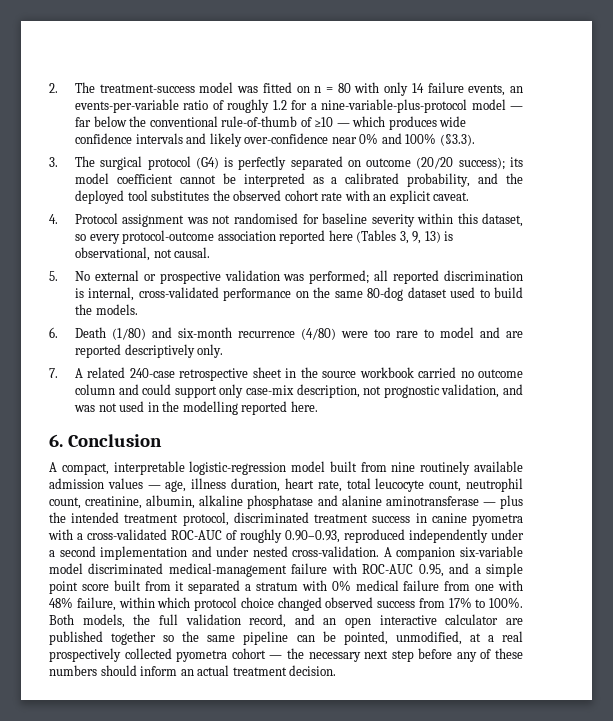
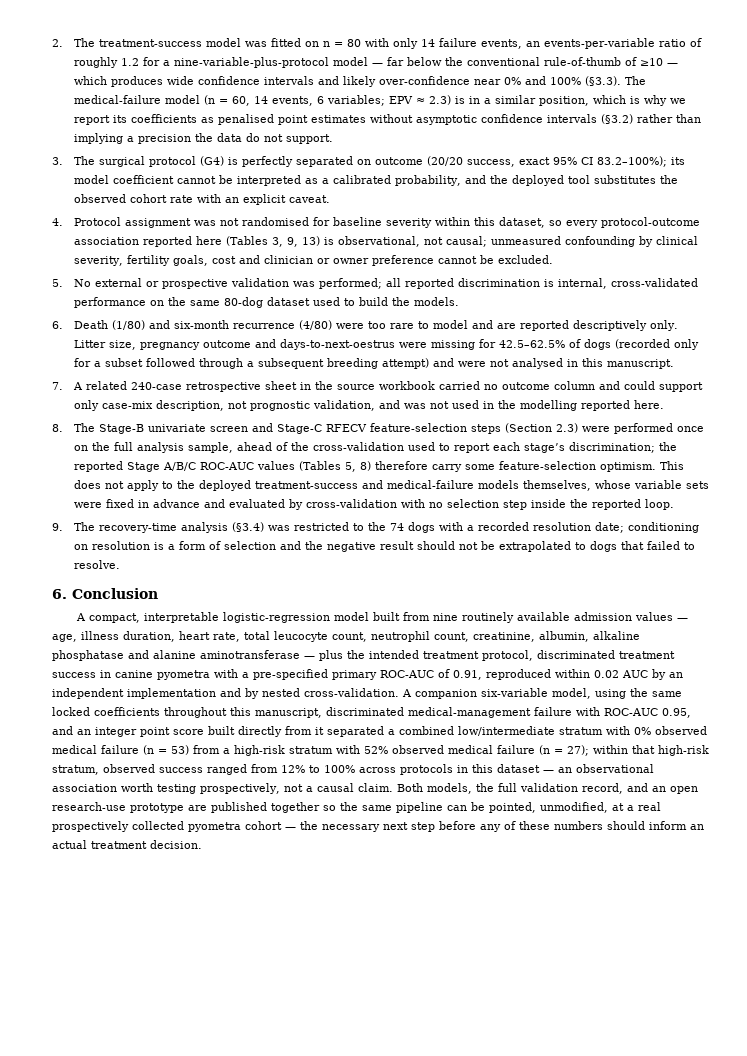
(475, 140) none -> [624,76,646,85] [73,95,686,106] [73,114,701,125] [73,133,333,144] The medical-failure model (n = 60, 14 events, 6 variables; EPV ≈ 2.3) is in a similar position, which is why we report its coefficients as penalised point estimates without asymptotic confidence intervals (§3.2) rather than implying a precision the data do not support.
[458,157,505,170] success); -> [466,156,667,167] success, exact 95% CI 83.2–100%);
[174,247,211,258] causal. -> [445,236,698,247] [73,255,553,266] causal; unmeasured confounding by clinical severity, fertility goals, cost and clinician or owner preference cannot be excluded.
(224, 351) none -> [73,339,699,350] [73,358,674,369] Litter size, pregnancy outcome and days-to-next-oestrus were missing for 42.5–62.5% of dogs (recorded only for a subset followed through a subsequent breeding attempt) and were not analysed in this manuscript.
(318, 406) none -> [52,423,704,434] [73,442,677,453] [73,461,684,472] [73,480,709,491] [73,499,674,510] [52,522,699,533] [73,541,695,552] [73,560,120,569] // 8. The Stage-B univariate screen and Stage-C RFECV feature-selection steps (Section 2.3) were performed once on the full analysis sample, ahead of the cross-validation used to report each stage’s discrimination; the reported Stage A/B/C ROC-AUC values (Tables 5, 8) therefore carry some feature-selection optimism. This does not apply to the deployed treatment-success and medical-failure models themselves, whose variable sets were fixed in advance and evaluated by cross-validation with no selection step inside the reported loop. // 9. The recovery-time analysis (§3.4) was restricted to the 74 dogs with a recorded resolution date; conditioning on resolution is a form of selection and the negative result should not be extrapolated to dogs that failed to resolve.
[87,529,524,543] [49,546,96,557] cross-validated ROC-AUC of roughly 0.90–0.93, reproduced independently under a second -> [253,669,683,680] [52,688,124,699] pre-specified primary ROC-AUC of 0.91, reproduced within 0.02 AUC by an independent
[216,546,250,557] under -> [245,688,259,699] by
[49,563,83,574] model -> [552,688,682,699] [52,707,322,718] model, using the same locked coefficients throughout this manuscript,
[474,563,523,577] a simple -> [77,727,137,737] an integer
(141, 585) none -> [238,726,282,737] directly
(252, 587) none -> [399,726,555,736] combined low/intermediate
[355,580,523,591] [49,597,523,611] medical failure from one with 48% failure, within which protocol choice changed observed success from 17% to 100%. -> [655,726,707,735] [52,745,709,756] [52,764,654,775] [52,783,393,794] observed medical failure (n = 53) from a high-risk stratum with 52% observed medical failure (n = 27); within that high-risk stratum, observed success ranged from 12% to 100% across protocols in this dataset — an observational association worth testing prospectively, not a causal claim.
[379,614,499,625] interactive calculator -> [52,802,184,813] research-use prototype

